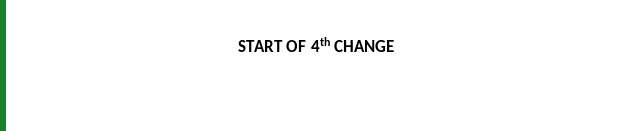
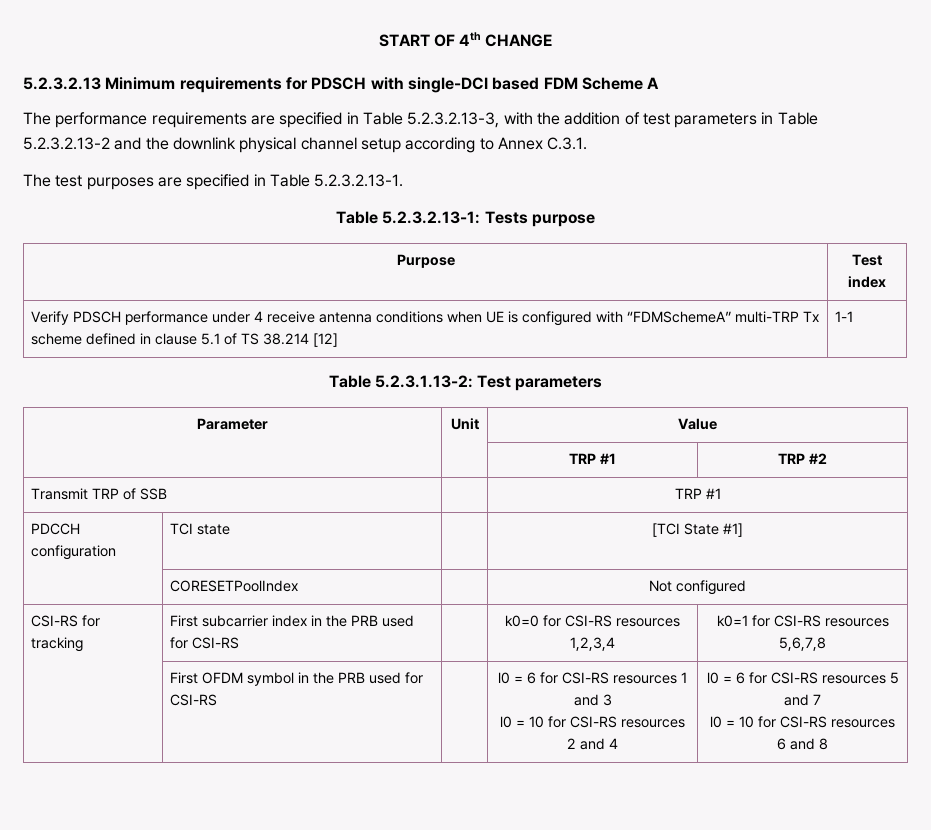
(395, 46) none -> [23,77,660,93] [23,112,818,128] [23,137,588,153] [23,174,404,190] [336,211,595,227] [396,254,455,268] [852,254,882,266] [848,276,886,288] [31,311,820,326] [31,333,339,347] [835,311,854,322] [328,375,603,391] [197,418,268,430] [450,418,479,430] [678,418,717,430] [569,453,616,464] [778,453,827,464] [31,488,168,500] [674,488,721,499] [31,523,81,535] [31,545,117,560] [170,523,231,535] [652,523,743,537] [170,580,299,592] [649,580,746,595] [31,615,101,627] [31,637,84,652] [170,615,415,627] [170,637,240,649] [505,615,680,627] [570,637,615,651] [716,615,889,627] [779,637,826,651] [170,672,424,686] [170,694,218,706] [498,672,687,684] [573,694,612,706] [500,716,685,728] [567,738,618,750] [706,672,899,684] [784,694,821,706] [710,716,895,728] [777,738,828,750] // 5.2.3.2.13 Minimum requirements for PDSCH with single-DCI based FDM Scheme A // The performance requirements are specified in Table 5.2.3.2.13-3, with the addition of test parameters in Table 5.2.3.2.13-2 and the downlink physical channel setup according to Annex C.3.1. // The test purposes are specified in Table 5.2.3.2.13-1. // Table 5.2.3.2.13-1: Tests purpose // Purpose | Test index // Verify PDSCH performance under 4 receive antenna conditions when UE is configured with “FDMSchemeA” multi-TRP Tx scheme defined in clause 5.1 of TS 38.214 [12] | 1-1 // Table 5.2.3.1.13-2: Test parameters // Parameter | Unit | Value // | | TRP #1 | TRP #2 // Transmit TRP of SSB | | TRP #1 // PDCCH configuration | TCI state | | [TCI State #1] // | CORESETPoolIndex | | Not configured // CSI-RS for tracking | First subcarrier index in the PRB used for CSI-RS | | k0=0 for CSI-RS resources 1,2,3,4 | k0=1 for CSI-RS resources 5,6,7,8 // | First OFDM symbol in the PRB used for CSI-RS | | l0 = 6 for CSI-RS resources 1 and 3 // l0 = 10 for CSI-RS resources 2 and 4 | l0 = 6 for CSI-RS resources 5 and 7 // l0 = 10 for CSI-RS resources 6 and 8

